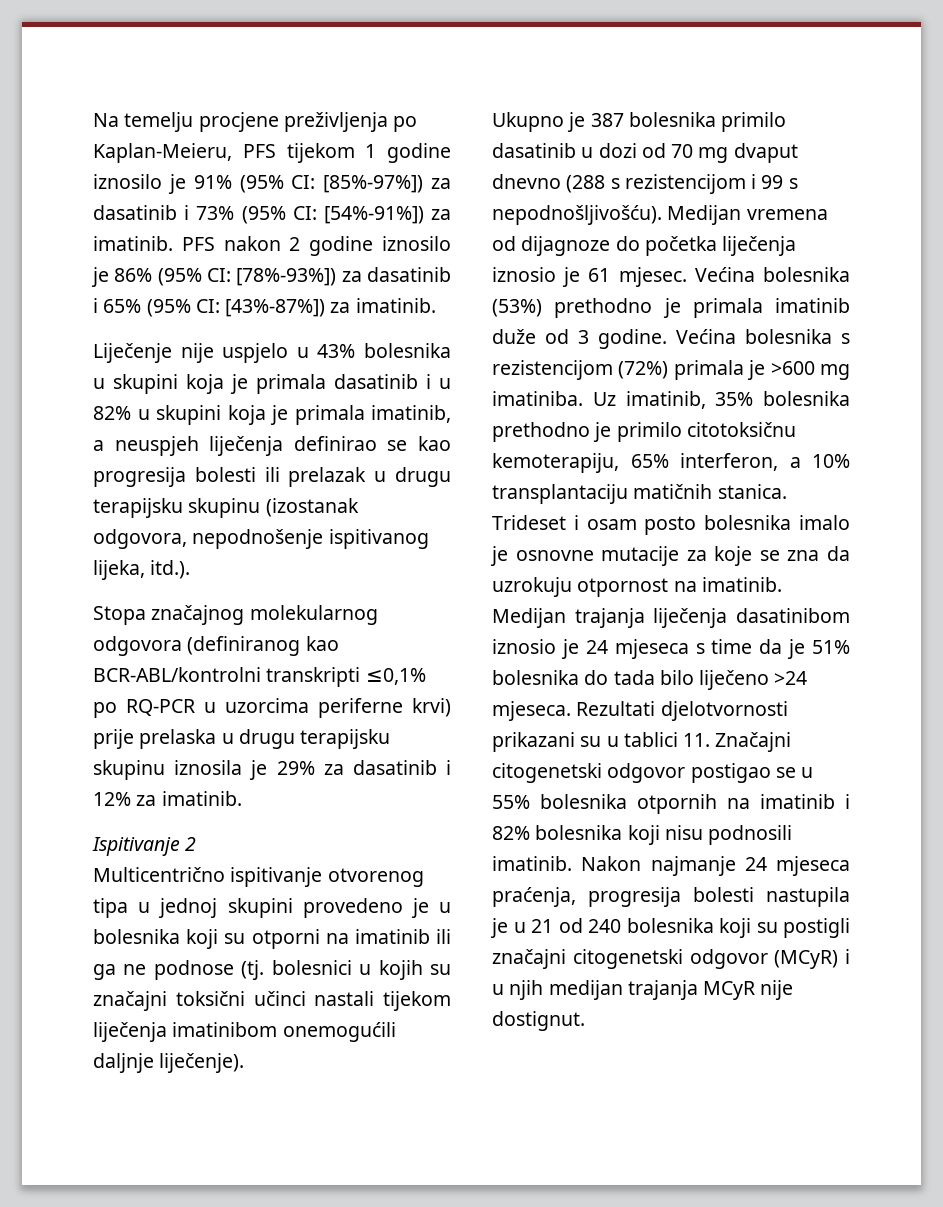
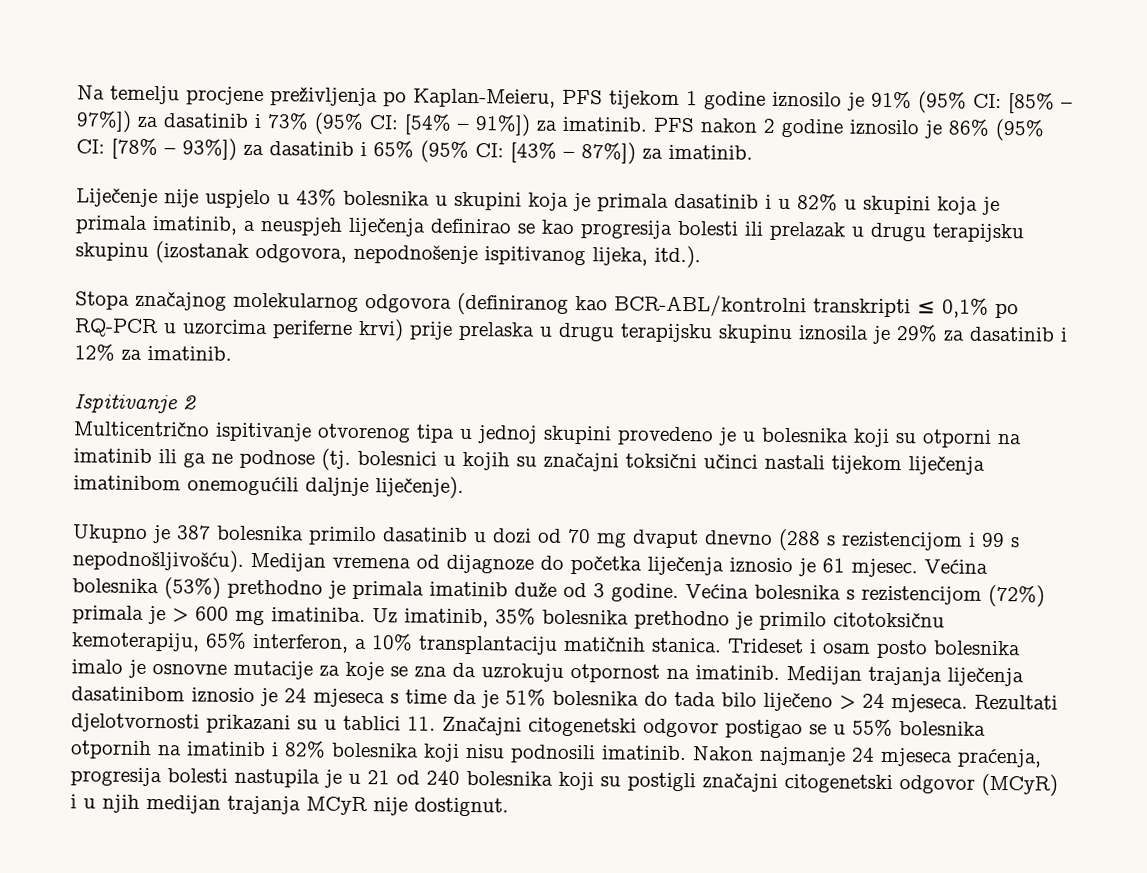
[323,175,424,193] [85%-97%]) -> [1008,92,1073,114] [76,110,132,133] [85% – 97%])
[323,206,424,224] [54%-91%]) -> [404,113,531,137] [54% – 91%])
[236,268,337,286] [78%-93%]) -> [111,137,237,161] [78% – 93%])
[225,299,326,317] [43%-87%]) -> [510,141,636,165] [43% – 87%])
[365,668,426,685] ≤0,1% -> [917,297,989,318] ≤ 0,1%
[770,361,815,375] >600 -> [172,606,229,623] > 600
[774,671,808,685] >24 -> [839,693,885,710] > 24

